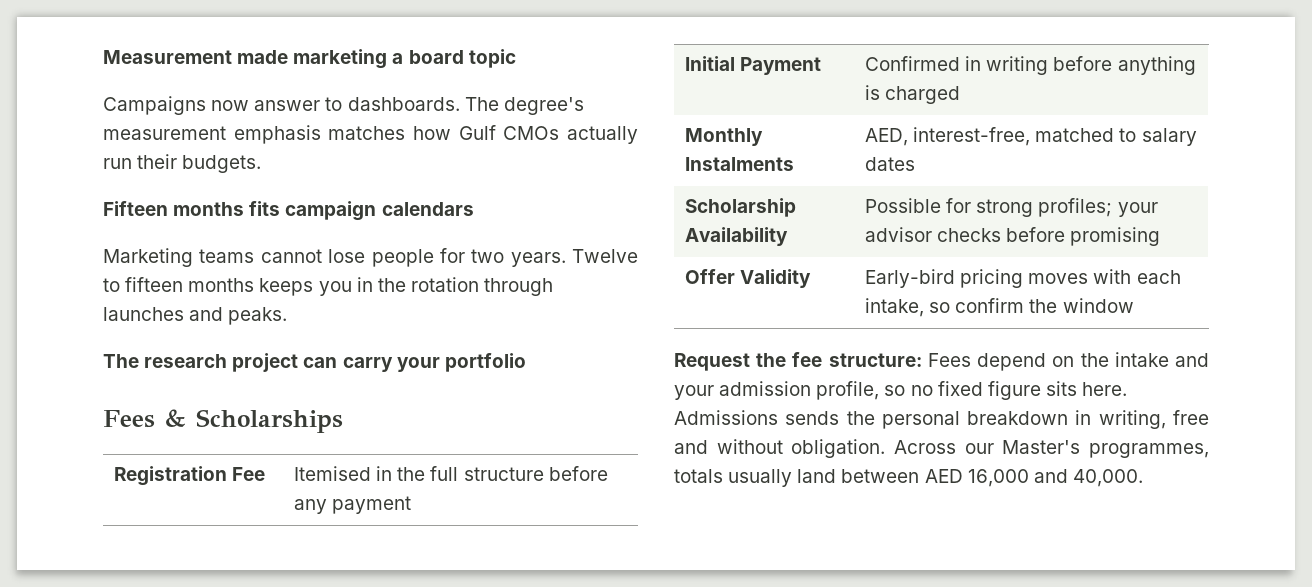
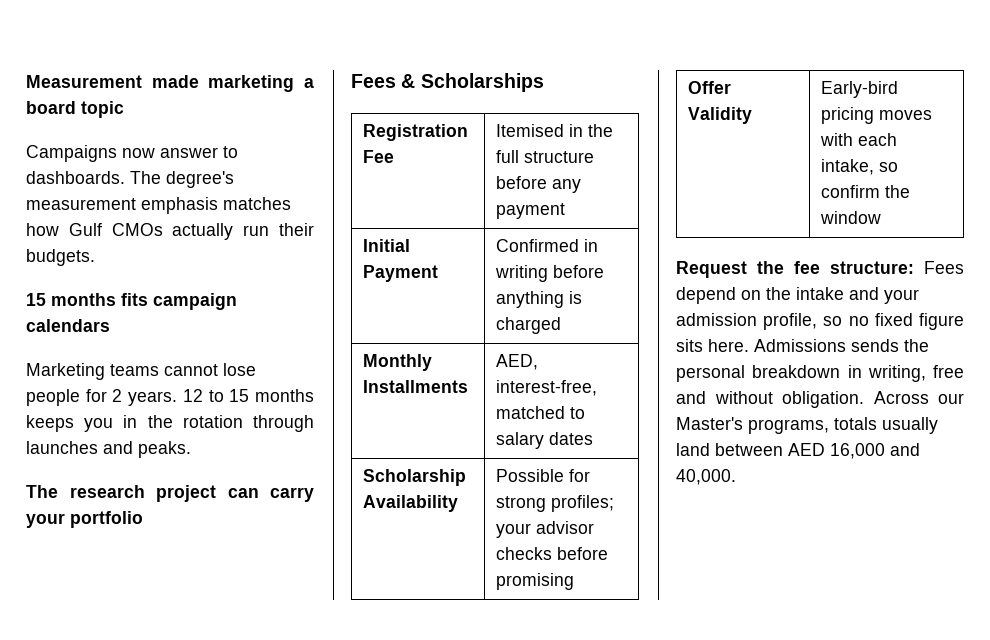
[103,201,168,216] Fifteen -> [26,293,46,306] 15
[471,249,638,267] [103,277,184,292] two years. Twelve to fifteen -> [112,389,250,406] 2 years. 12 to 15
[684,157,794,171] Instalments -> [363,380,469,393] Installments
[1089,443,1209,458] programmes, -> [748,419,829,434] programs,

